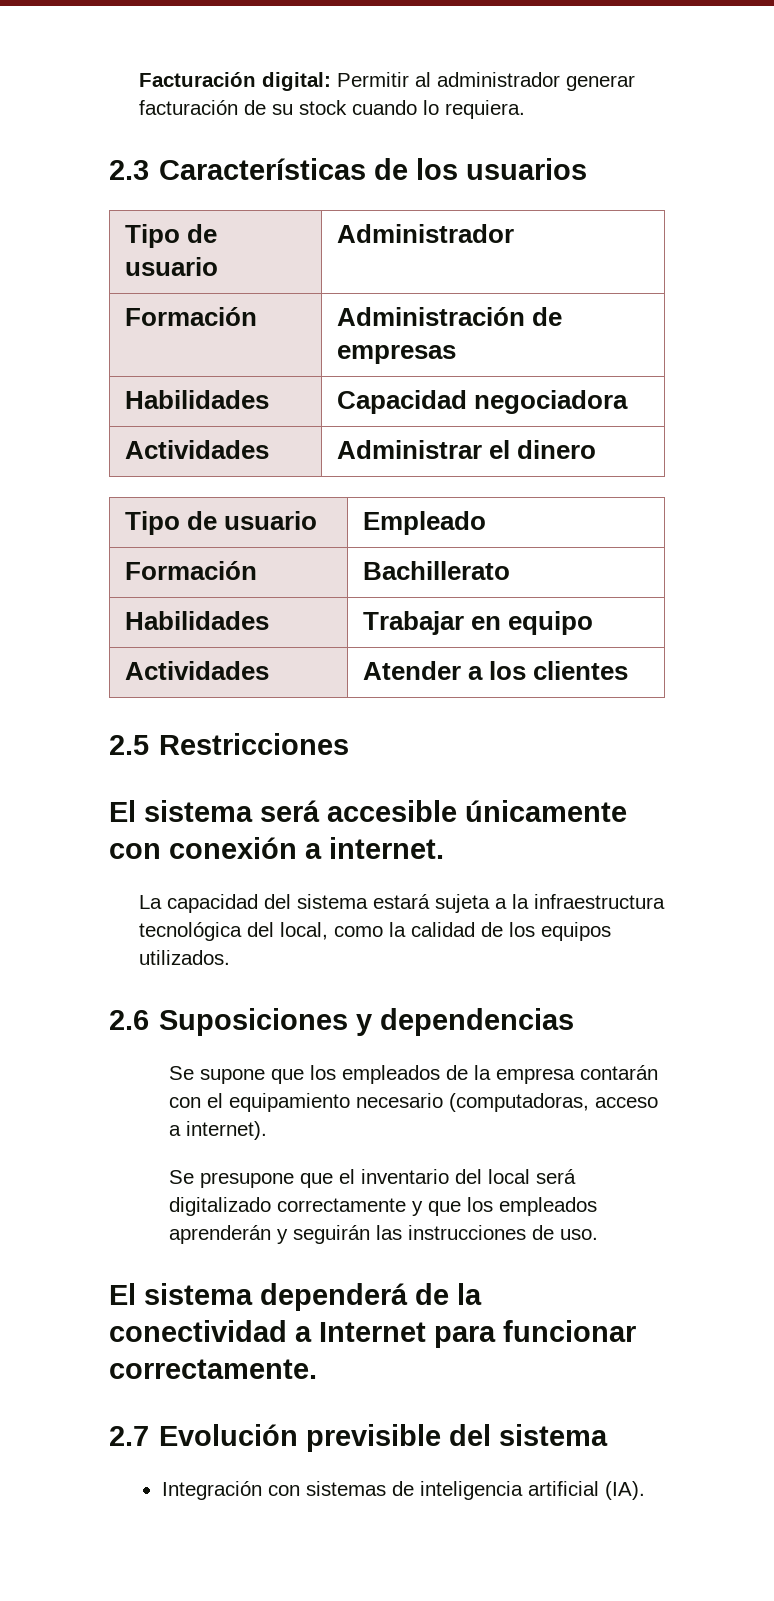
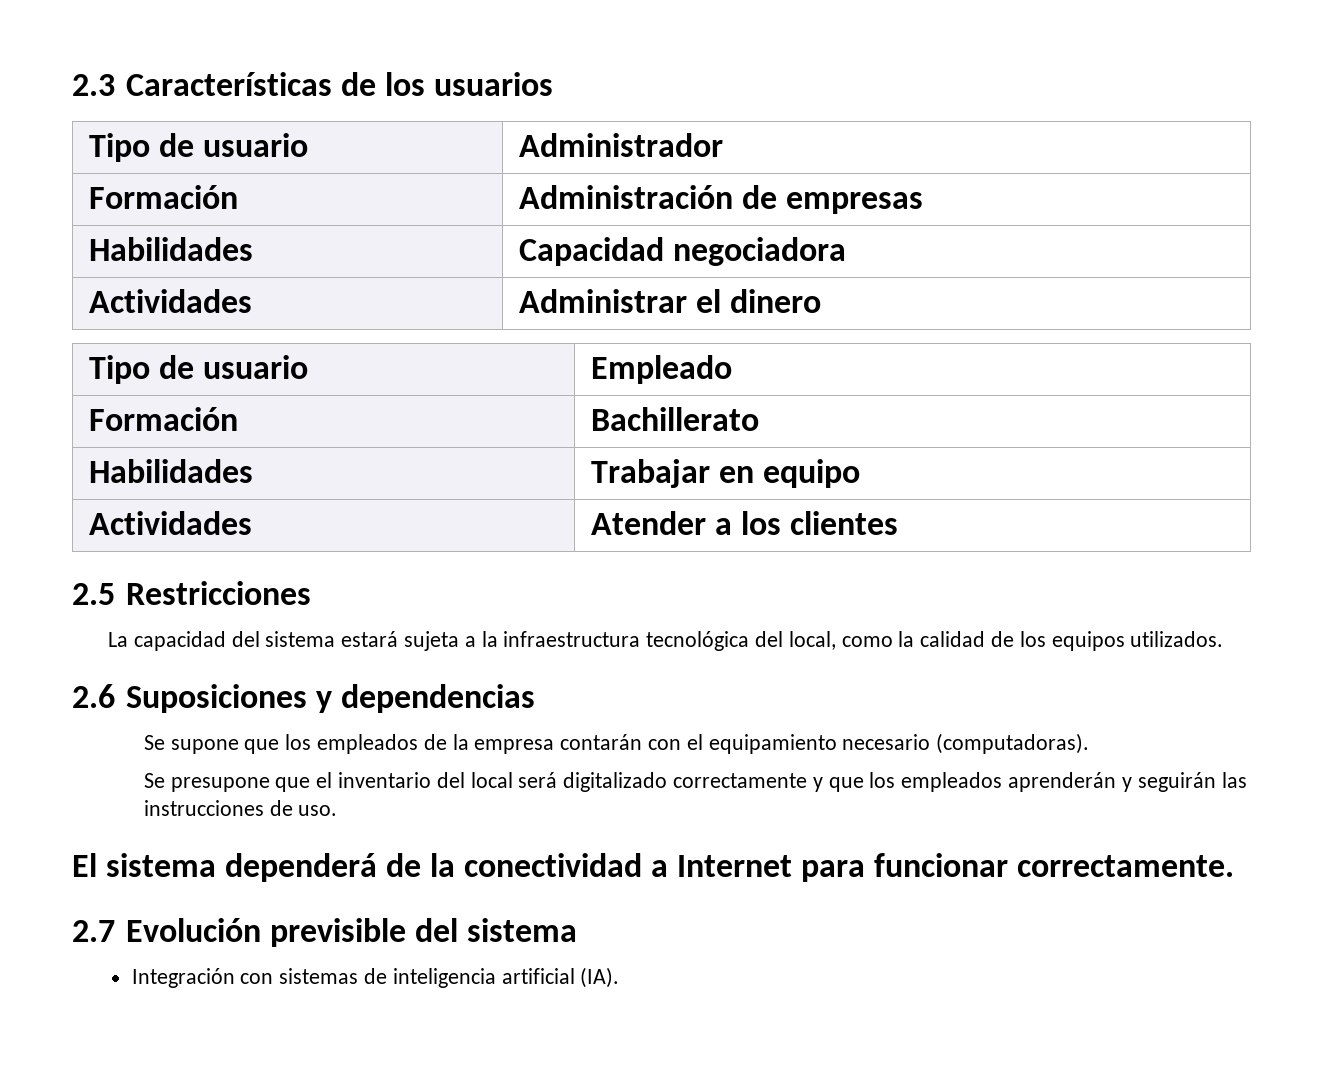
[139,72,636,91] [139,100,526,119] Facturación digital: Permitir al administrador generar facturación de su stock cuando lo requiera. // -> (72, 85) none
[109,800,627,822] [109,837,444,859] // El sistema será accesible únicamente con conexión a internet. -> (311, 593) none
[449,1093,659,1112] [169,1121,268,1140] (computadoras, acceso a internet). -> [936,733,1090,754] (computadoras).

